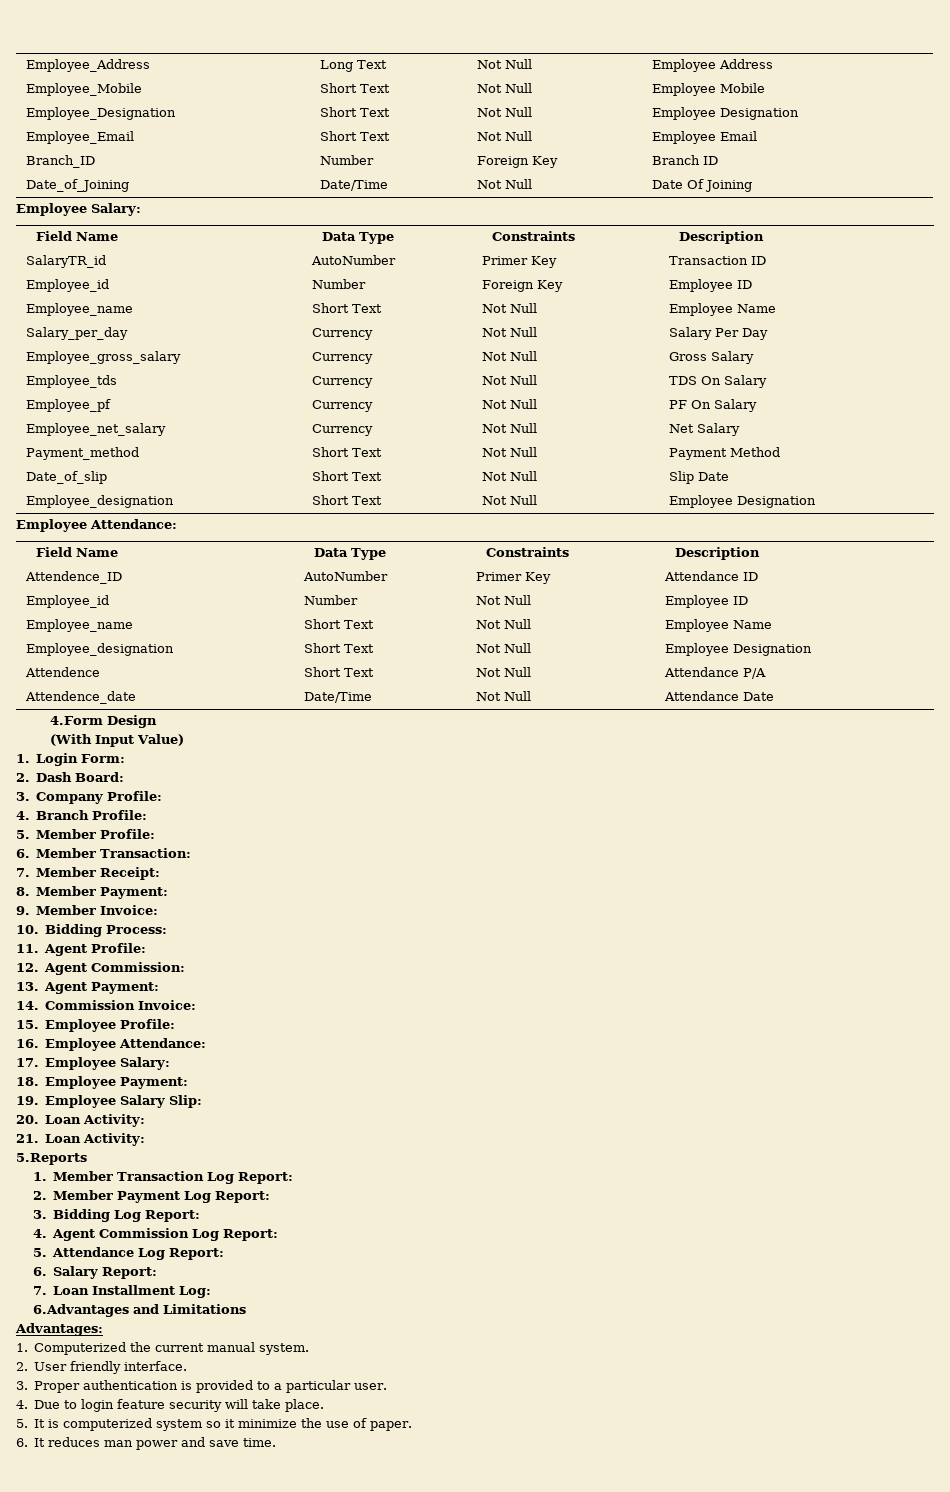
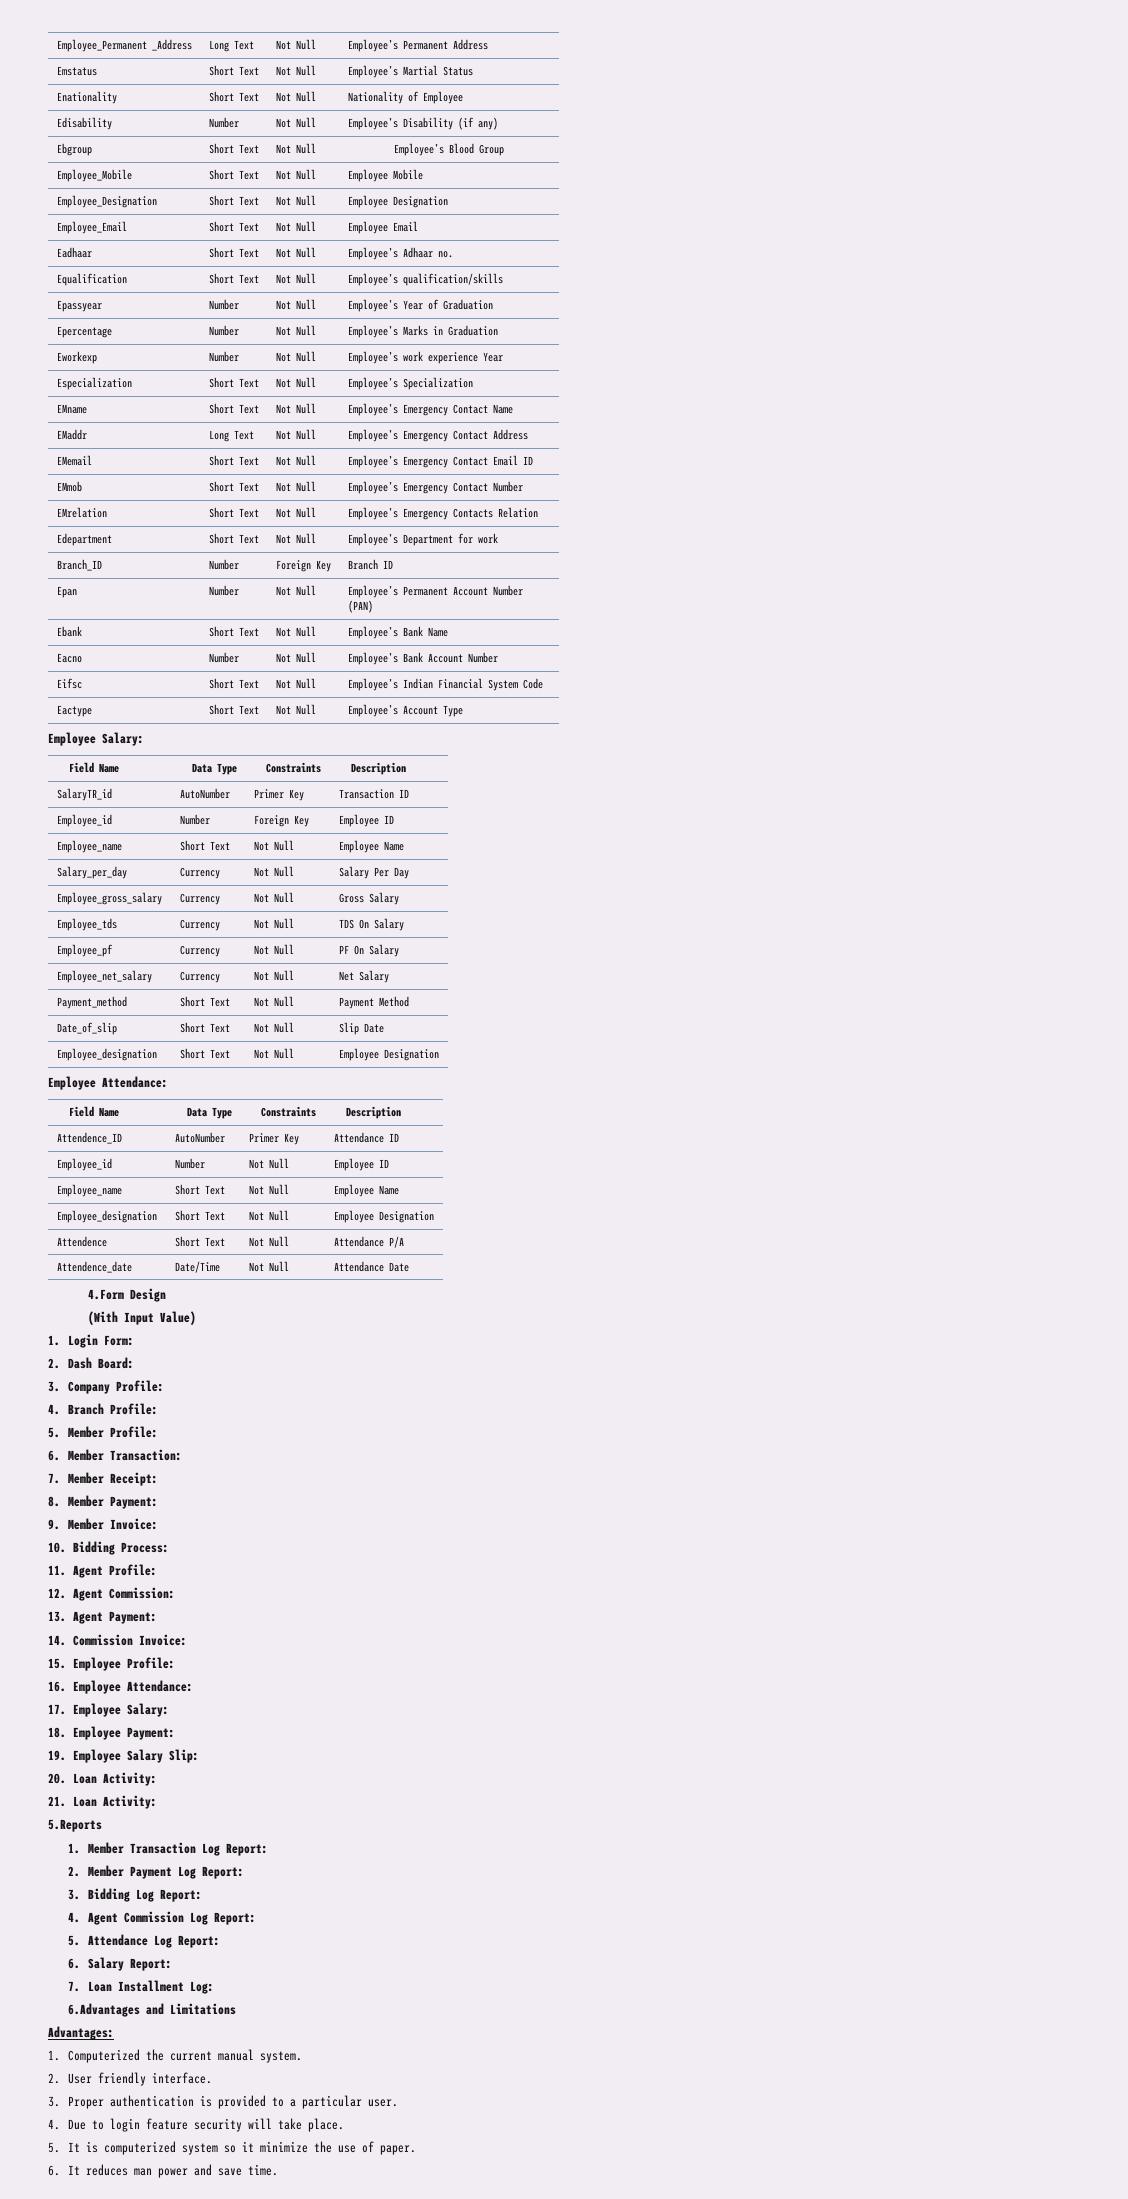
[25,59,150,72] [319,60,387,72] [476,59,532,69] [651,59,773,72] Employee_Address | Long Text | Not Null | Employee Address -> [56,39,192,52] [208,40,254,52] [275,39,316,50] [347,39,488,52] [56,66,97,76] [208,65,259,76] [275,65,316,76] [347,65,473,78] [56,91,117,104] [208,91,259,102] [275,91,316,102] [347,91,463,104] [56,117,112,130] [208,117,239,128] [275,117,316,128] [347,117,498,130] [56,143,92,156] [208,143,259,154] [275,143,316,154] [394,143,504,156] Employee_Permanent _Address | Long Text | Not Null | Employee’s Permanent Address // Emstatus | Short Text | Not Null | Employee’s Martial Status // Enationality | Short Text | Not Null | Nationality of Employee // Edisability | Number | Not Null | Employee’s Disability (if any) // Ebgroup | Short Text | Not Null | Employee’s Blood Group
(757, 136) none -> [56,247,92,258] [208,247,259,258] [275,247,316,258] [347,247,453,260] [56,273,127,286] [208,273,259,284] [275,273,316,284] [347,273,503,286] [56,300,102,312] [208,299,239,310] [275,299,316,310] [347,299,493,312] [56,326,112,338] [208,325,239,336] [275,325,316,336] [347,325,498,338] [56,351,97,364] [208,351,239,362] [275,351,316,362] [347,351,503,364] [56,377,132,390] [208,377,259,388] [275,377,316,388] [347,377,473,390] [56,404,87,414] [208,403,259,414] [275,403,316,414] [347,403,513,416] [56,429,87,440] [208,430,254,442] [275,429,316,440] [347,429,528,442] [56,455,92,466] [208,455,259,466] [275,455,316,466] [347,455,533,468] [56,481,82,492] [208,481,259,492] [275,481,316,492] [347,481,523,494] [56,507,107,518] [208,507,259,518] [275,507,316,518] [347,507,538,520] [56,533,112,546] [208,533,259,544] [275,533,316,544] [347,533,498,546] // Eadhaar | Short Text | Not Null | Employee’s Adhaar no. // Equalification | Short Text | Not Null | Employee’s qualification/skills // Epassyear | Number | Not Null | Employee’s Year of Graduation // Epercentage | Number | Not Null | Employee’s Marks in Graduation // Eworkexp | Number | Not Null | Employee’s work experience Year // Especialization | Short Text | Not Null | Employee’s Specialization // EMname | Short Text | Not Null | Employee’s Emergency Contact Name // EMaddr | Long Text | Not Null | Employee’s Emergency Contact Address // EMemail | Short Text | Not Null | Employee’s Emergency Contact Email ID // EMmob | Short Text | Not Null | Employee’s Emergency Contact Number // EMrelation | Short Text | Not Null | Employee’s Emergency Contacts Relation // Edepartment | Short Text | Not Null | Employee’s Department for work
[25,179,129,192] [319,180,388,191] [476,179,532,189] [651,179,752,192] Date_of_Joining | Date/Time | Not Null | Date Of Joining -> [56,586,77,598] [208,585,239,596] [275,585,316,596] [347,585,523,598] [347,600,373,613] [56,626,82,637] [208,626,259,637] [275,626,316,637] [347,626,448,639] [56,653,82,663] [208,652,239,663] [275,652,316,663] [347,652,498,665] [56,678,82,689] [208,678,259,689] [275,678,316,689] [347,678,543,691] [56,705,92,717] [208,704,259,715] [275,704,316,715] [347,704,463,717] Epan | Number | Not Null | Employee’s Permanent Account Number (PAN) // Ebank | Short Text | Not Null | Employee’s Bank Name // Eacno | Number | Not Null | Employee’s Bank Account Number // Eifsc | Short Text | Not Null | Employee’s Indian Financial System Code // Eactype | Short Text | Not Null | Employee’s Account Type

